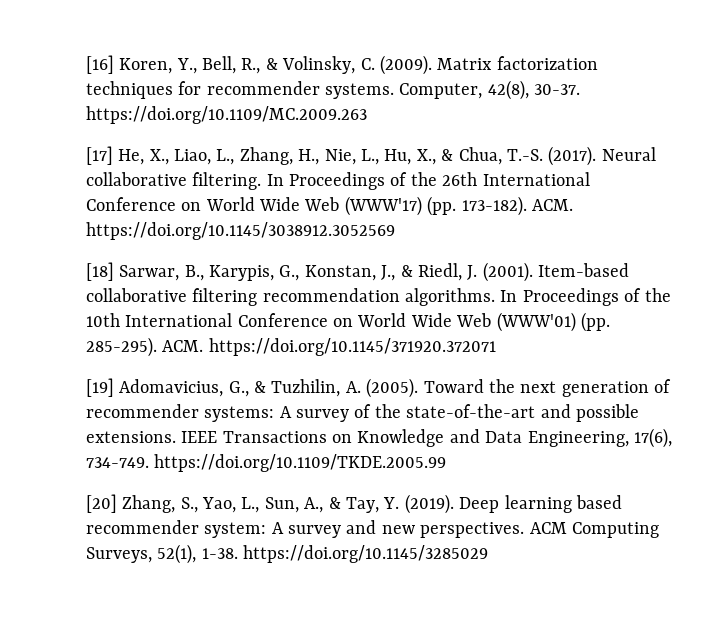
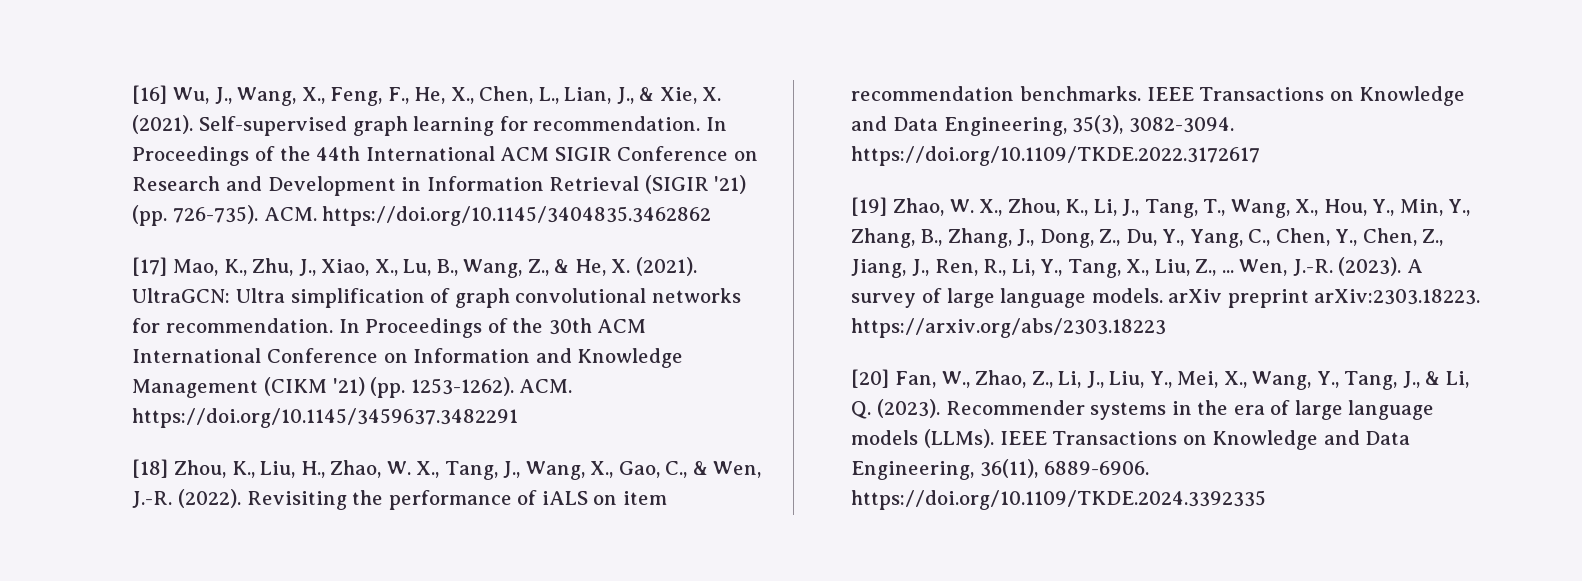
[119,55,598,75] [85,80,581,100] [85,106,367,124] [85,146,656,166] [85,172,590,190] [85,196,573,216] [85,222,395,240] [85,262,630,282] [85,288,671,306] [85,312,610,332] [85,337,496,357] [85,378,672,398] [85,404,639,422] [85,428,672,448] [85,454,447,472] [85,494,622,514] [85,520,659,538] [85,544,488,564] Koren, Y., Bell, R., & Volinsky, C. (2009). Matrix factorization techniques for recommender systems. Computer, 42(8), 30-37. https://doi.org/10.1109/MC.2009.263 // [17] He, X., Liao, L., Zhang, H., Nie, L., Hu, X., & Chua, T.-S. (2017). Neural collaborative filtering. In Proceedings of the 26th International Conference on World Wide Web (WWW'17) (pp. 173-182). ACM. https://doi.org/10.1145/3038912.3052569 // [18] Sarwar, B., Karypis, G., Konstan, J., & Riedl, J. (2001). Item-based collaborative filtering recommendation algorithms. In Proceedings of the 10th International Conference on World Wide Web (WWW'01) (pp. 285-295). ACM. https://doi.org/10.1145/371920.372071 // [19] Adomavicius, G., & Tuzhilin, A. (2005). Toward the next generation of recommender systems: A survey of the state-of-the-art and possible extensions. IEEE Transactions on Knowledge and Data Engineering, 17(6), 734-749. https://doi.org/10.1109/TKDE.2005.99 // [20] Zhang, S., Yao, L., Sun, A., & Tay, Y. (2019). Deep learning based recommender system: A survey and new perspectives. ACM Computing Surveys, 52(1), 1-38. https://doi.org/10.1145/3285029 -> [173,86,722,106] [132,115,727,136] [132,146,758,166] [132,175,747,196] [132,205,712,226] [132,257,697,278] [132,288,741,308] [132,318,647,338] [132,348,684,368] [132,377,573,398] [132,408,519,428] [132,459,762,480] [132,489,667,510] [851,86,1466,106] [851,115,1234,136] [851,146,1261,166] [851,197,1471,218] [851,228,1444,248] [851,257,1423,278] [851,288,1481,308] [851,318,1167,338] [851,369,1469,390] [851,399,1435,420] [851,429,1411,450] [851,459,1149,480] [851,490,1267,510] Wu, J., Wang, X., Feng, F., He, X., Chen, L., Lian, J., & Xie, X. (2021). Self-supervised graph learning for recommendation. In Proceedings of the 44th International ACM SIGIR Conference on Research and Development in Information Retrieval (SIGIR '21) (pp. 726-735). ACM. https://doi.org/10.1145/3404835.3462862 // [17] Mao, K., Zhu, J., Xiao, X., Lu, B., Wang, Z., & He, X. (2021). UltraGCN: Ultra simplification of graph convolutional networks for recommendation. In Proceedings of the 30th ACM International Conference on Information and Knowledge Management (CIKM '21) (pp. 1253-1262). ACM. https://doi.org/10.1145/3459637.3482291 // [18] Zhou, K., Liu, H., Zhao, W. X., Tang, J., Wang, X., Gao, C., & Wen, J.-R. (2022). Revisiting the performance of iALS on item recommendation benchmarks. IEEE Transactions on Knowledge and Data Engineering, 35(3), 3082-3094. https://doi.org/10.1109/TKDE.2022.3172617 // [19] Zhao, W. X., Zhou, K., Li, J., Tang, T., Wang, X., Hou, Y., Min, Y., Zhang, B., Zhang, J., Dong, Z., Du, Y., Yang, C., Chen, Y., Chen, Z., Jiang, J., Ren, R., Li, Y., Tang, X., Liu, Z., ... Wen, J.-R. (2023). A survey of large language models. arXiv preprint arXiv:2303.18223. https://arxiv.org/abs/2303.18223 // [20] Fan, W., Zhao, Z., Li, J., Liu, Y., Mei, X., Wang, Y., Tang, J., & Li, Q. (2023). Recommender systems in the era of large language models (LLMs). IEEE Transactions on Knowledge and Data Engineering, 36(11), 6889-6906. https://doi.org/10.1109/TKDE.2024.3392335

